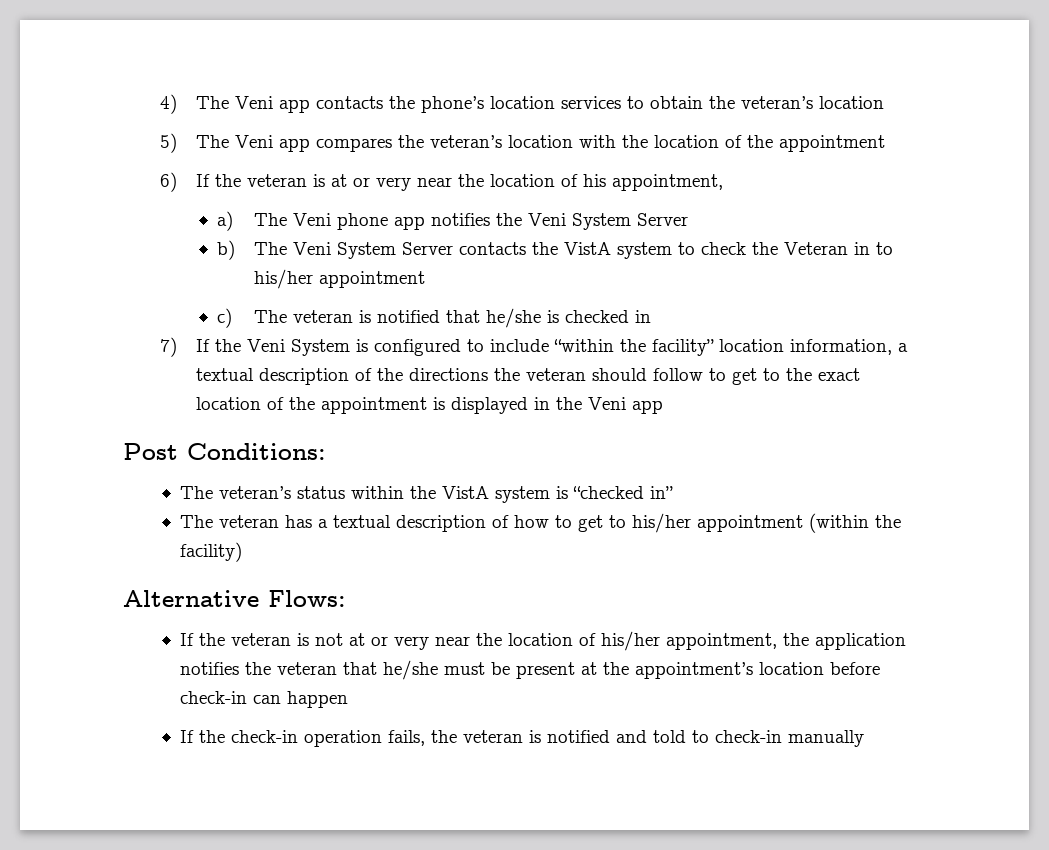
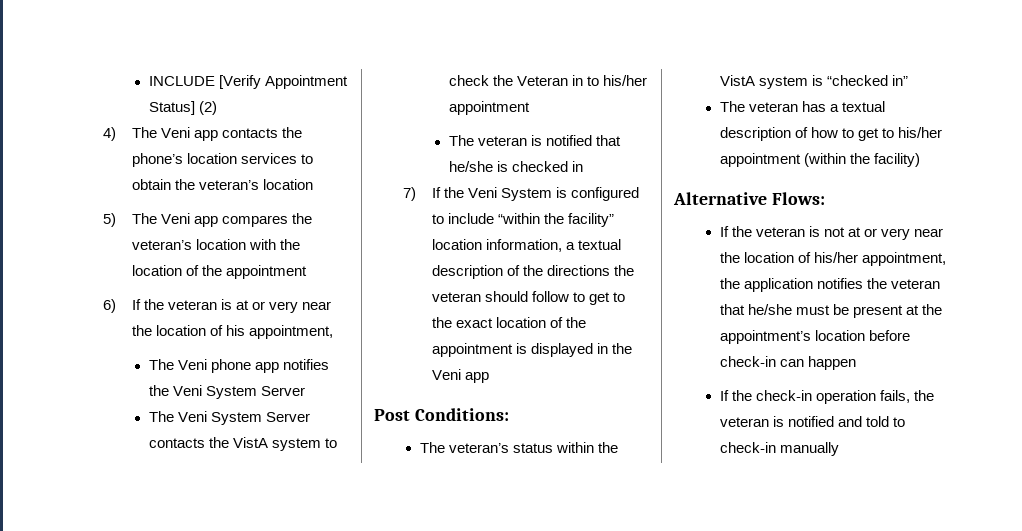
(159, 104) none -> [148,75,348,89] [148,101,217,115] INCLUDE [Verify Appointment Status] (2) //
[216,211,233,231] a) -> (334, 332) none
[216,240,235,260] b) -> (305, 391) none
[216,308,232,328] c) -> (530, 108) none

